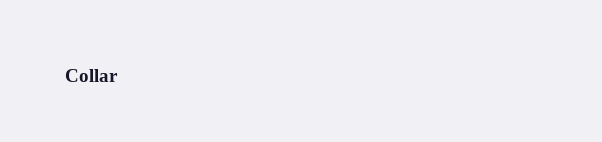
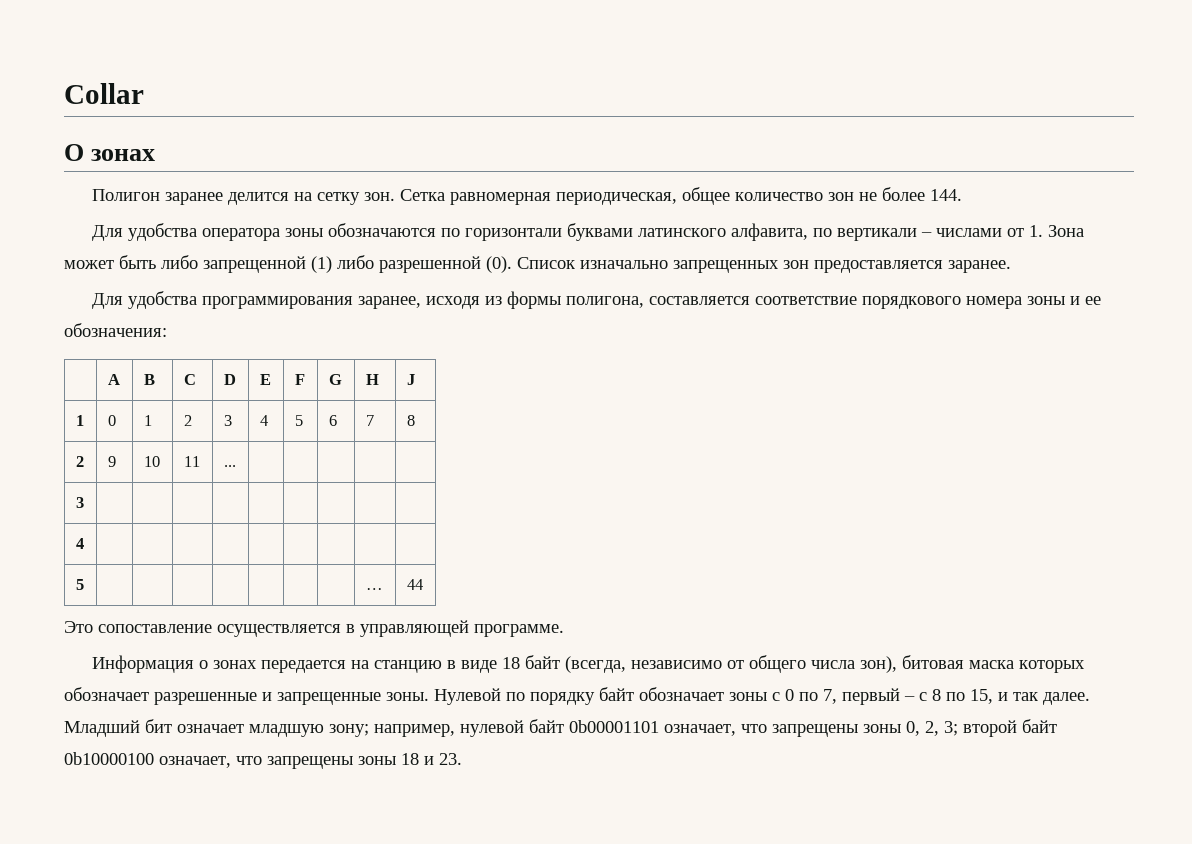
(118, 75) none -> [64,144,156,161] [92,187,963,205] [92,223,1085,241] [64,255,1011,273] [92,291,1102,309] [64,323,167,337] [107,374,120,385] [143,374,155,385] [183,374,196,385] [223,374,236,385] [259,374,271,385] [294,374,305,385] [328,374,342,385] [365,374,379,385] [406,374,415,385] [75,415,84,426] [107,415,116,426] [143,415,152,426] [183,415,192,426] [223,415,232,426] [259,415,268,426] [294,415,303,426] [328,415,337,426] [365,415,374,426] [406,415,415,426] [75,456,84,467] [107,456,116,467] [143,456,160,467] [183,456,200,467] [223,465,236,467] [75,497,84,508] [75,538,84,549] [75,579,84,590] [365,588,383,590] [406,579,423,590] [64,620,564,637] [92,655,1086,673] [64,687,1090,705] [64,719,1057,737] [64,752,462,769] // О зонах // Полигон заранее делится на сетку зон. Сетка равномерная периодическая, общее количество зон не более 144. // Для удобства оператора зоны обозначаются по горизонтали буквами латинского алфавита, по вертикали – числами от 1. Зона может быть либо запрещенной (1) либо разрешенной (0). Список изначально запрещенных зон предоставляется заранее. // Для удобства программирования заранее, исходя из формы полигона, составляется соответствие порядкового номера зоны и ее обозначения: // | A | B | C | D | E | F | G | H | J // 1 | 0 | 1 | 2 | 3 | 4 | 5 | 6 | 7 | 8 // 2 | 9 | 10 | 11 | ... | | | | | // 3 | | | | | | | | | // 4 | | | | | | | | | // 5 | | | | | | | | … | 44 // Это сопоставление осуществляется в управляющей программе. // Информация о зонах передается на станцию в виде 18 байт (всегда, независимо от общего числа зон), битовая маска которых обозначает разрешенные и запрещенные зоны. Нулевой по порядку байт обозначает зоны с 0 по 7, первый – с 8 по 15, и так далее. Младший бит означает младшую зону; например, нулевой байт 0b00001101 означает, что запрещены зоны 0, 2, 3; второй байт 0b10000100 означает, что запрещены зоны 18 и 23.

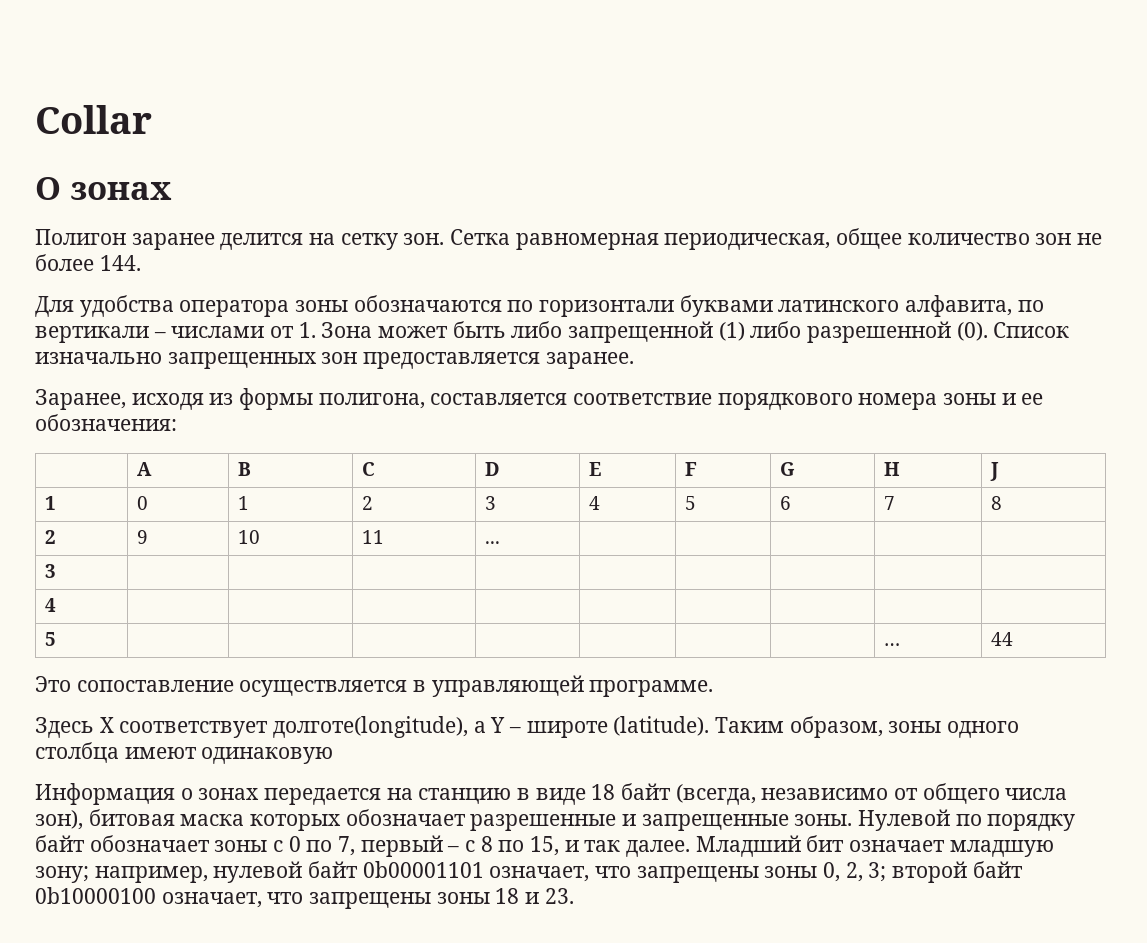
[92,291,422,309] Для удобства программирования заранее, -> [35,389,126,410] Заранее,
(564, 630) none -> [35,716,1020,738] [35,742,334,764] // Здесь X соответствует долготе(longitude), а Y – широте (latitude). Таким образом, зоны одного столбца имеют одинаковую

